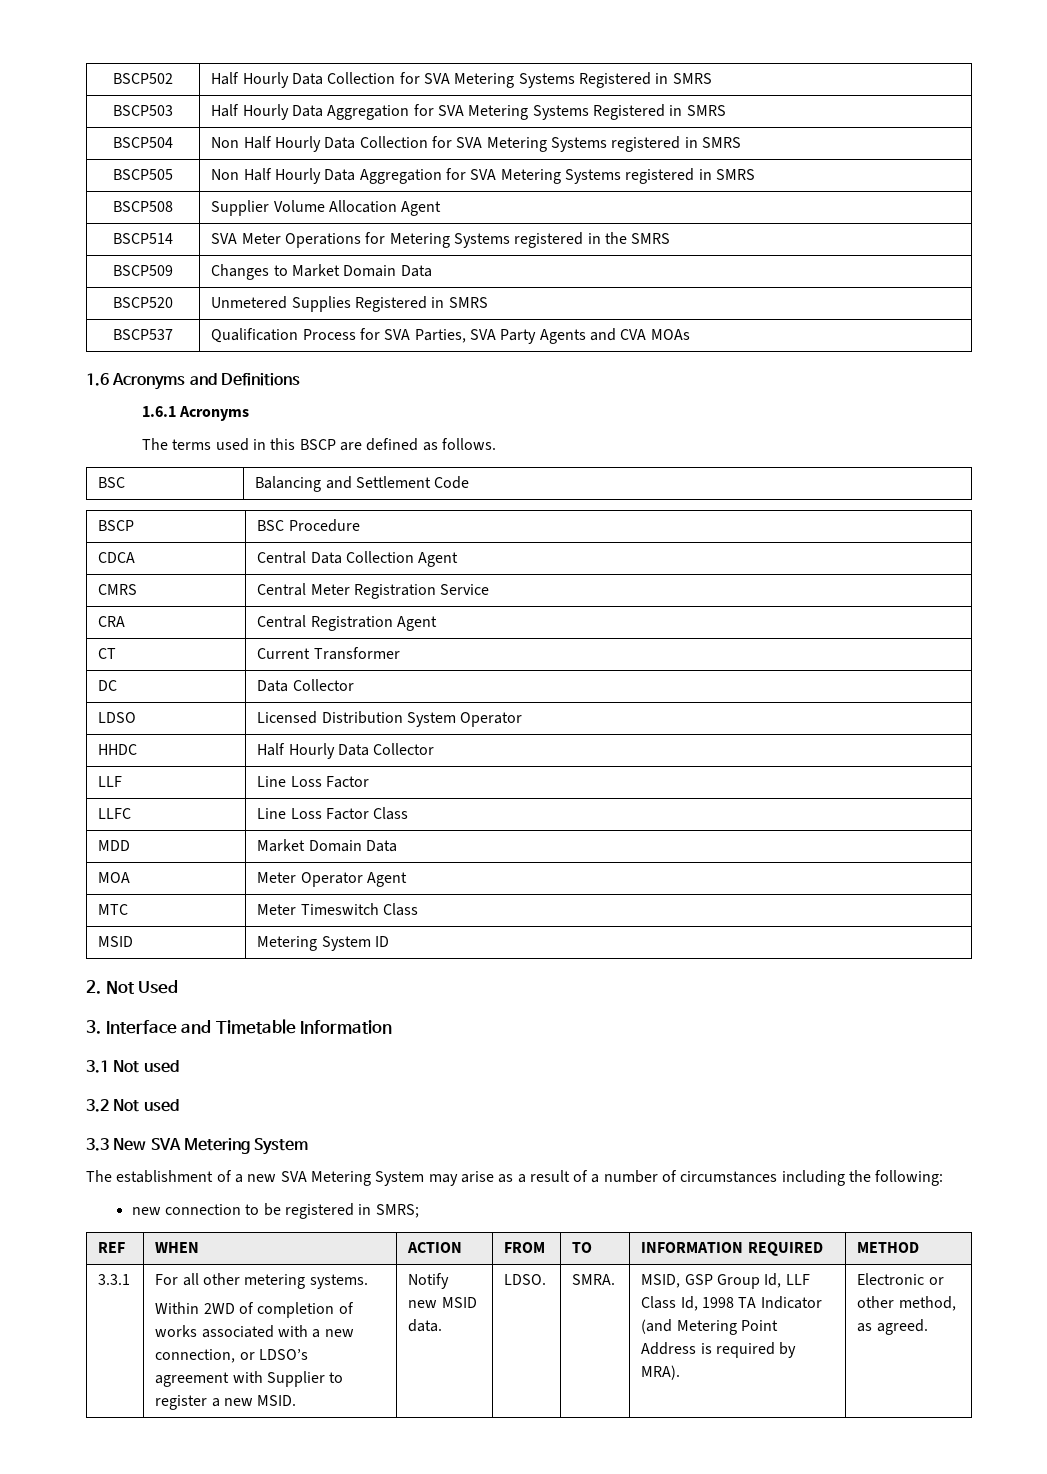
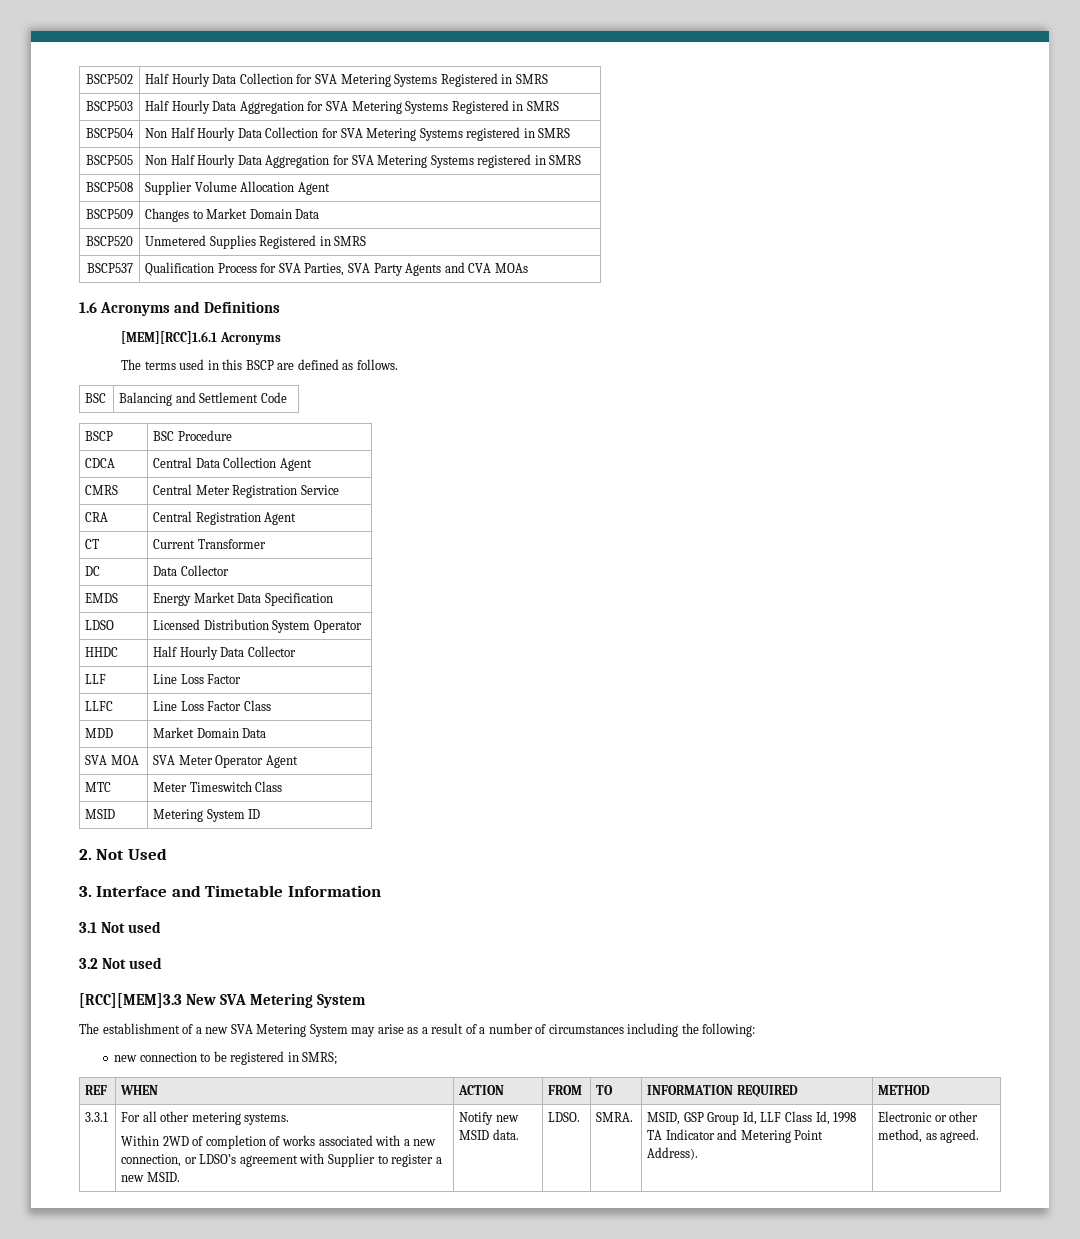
[113,233,173,244] [211,232,671,248] // BSCP514 | SVA Meter Operations for Metering Systems registered in the SMRS -> (330, 188) none
[142,406,177,417] 1.6.1 -> [121,331,218,344] [MEM][RCC]1.6.1
(354, 685) none -> [85,593,119,603] [153,592,333,606] // EMDS | Energy Market Data Specification
(398, 846) none -> [85,755,108,765] SVA
(131, 877) none -> [153,755,176,765] SVA
[86,1138,109,1151] 3.3 -> [79,993,182,1008] [RCC][MEM]3.3
[641,1319,673,1334] (and -> [717,1129,738,1140] and
[641,1342,797,1358] [641,1365,681,1380] Address is required by MRA). -> [647,1147,699,1160] Address).

